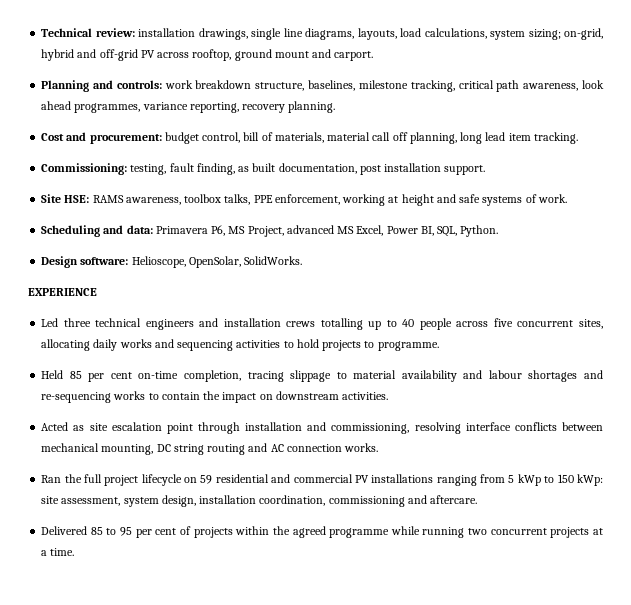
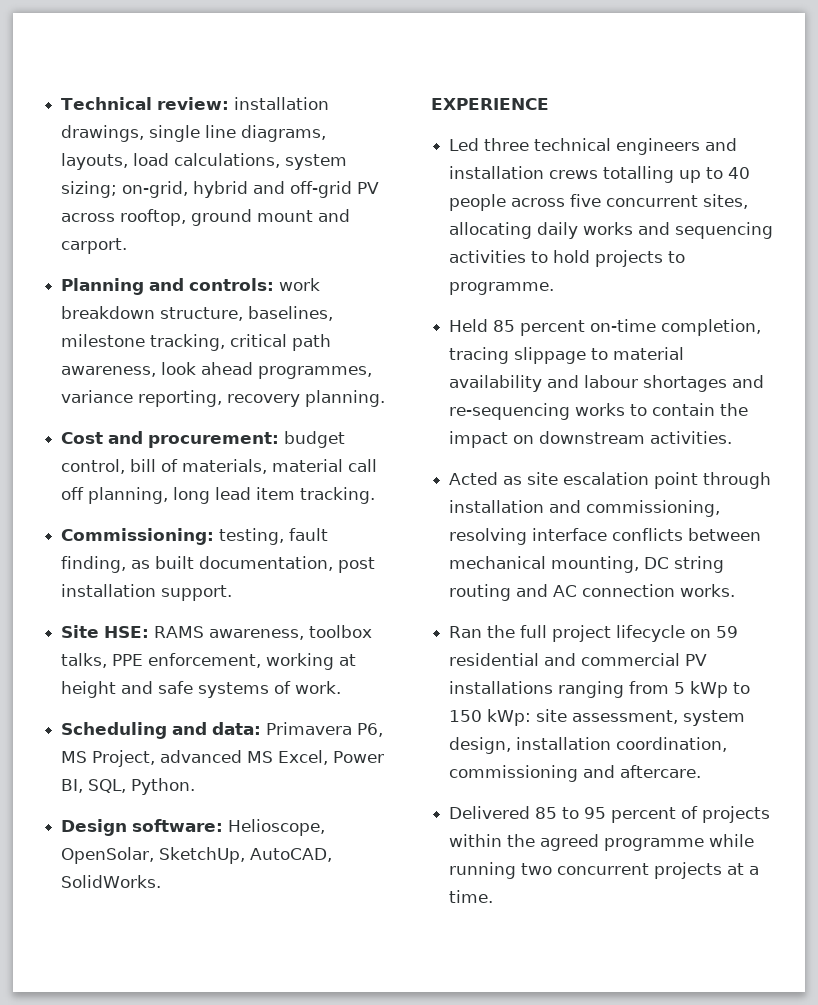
(241, 262) none -> [159,847,333,864] SketchUp, AutoCAD,
[88,372,132,382] per cent -> [520,320,586,336] percent
[135,528,177,538] per cent -> [611,807,677,823] percent

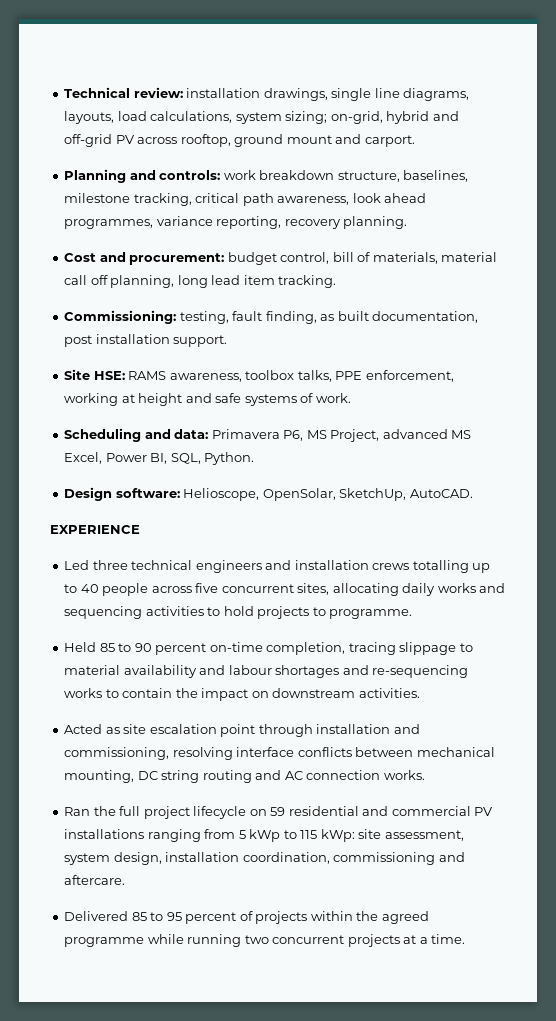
[250,848,333,862] [61,875,162,888] AutoCAD, SolidWorks. -> [409,489,473,498] AutoCAD.
(516, 326) none -> [118,643,152,652] to 90
[449,710,483,722] 150 -> [300,830,318,839] 115

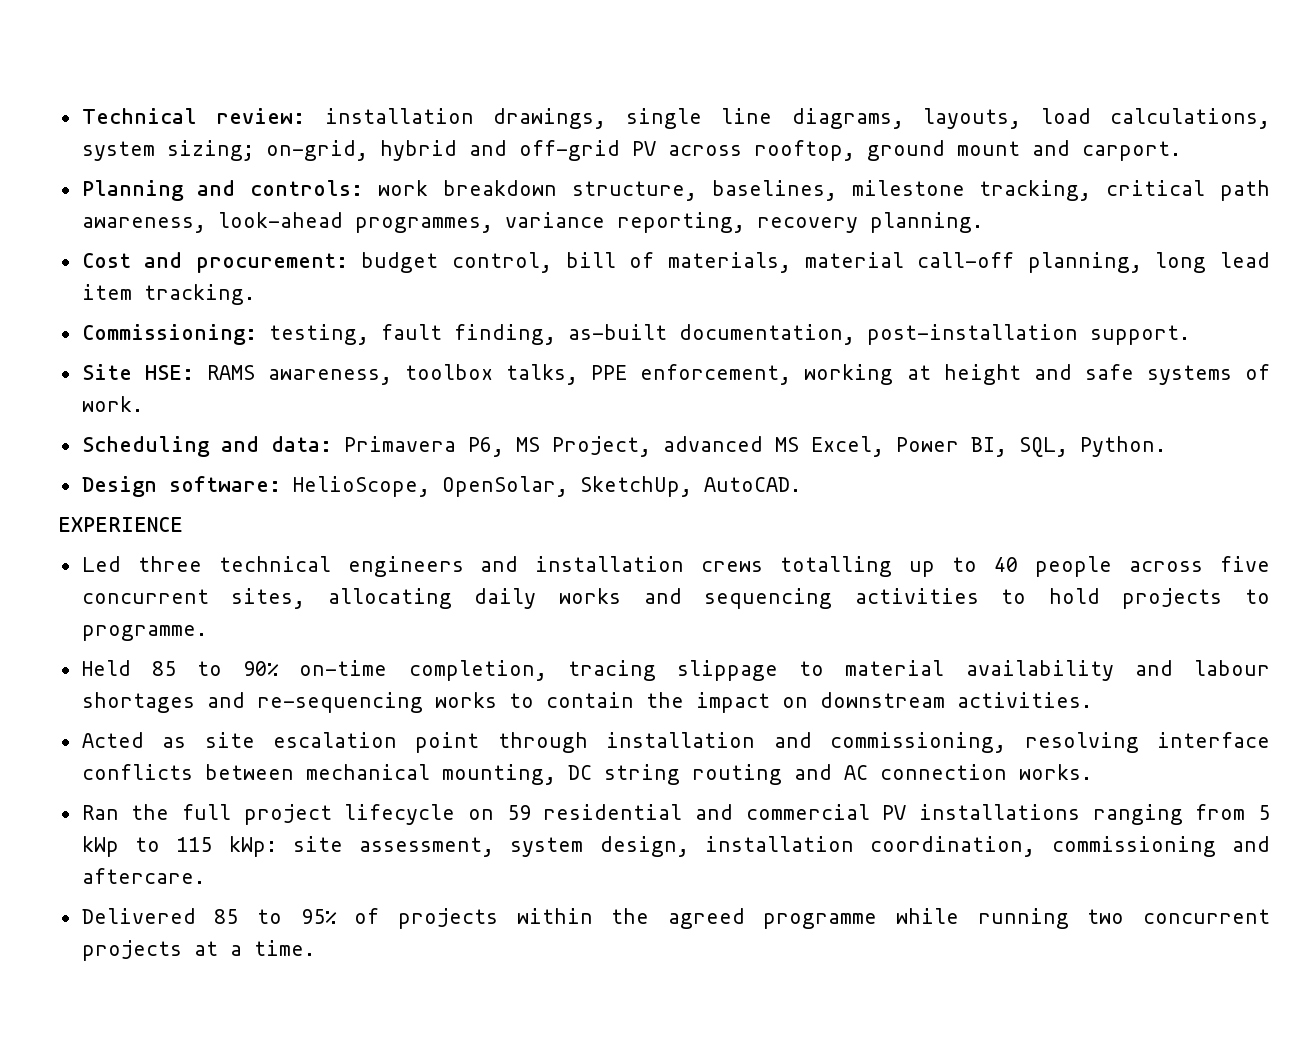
[352,193,427,203] look ahead -> [217,212,343,228] look-ahead
[64,275,108,285] call off -> [917,252,1015,268] call-off
[320,311,479,323] [64,334,170,347] as built documentation, post installation -> [567,324,1078,345] as-built documentation, post-installation
[183,488,260,501] Helioscope, -> [292,476,430,497] HelioScope,
[134,643,207,655] 90 percent -> [243,661,280,676] 90%
[166,912,237,924] 95 percent -> [300,909,337,924] 95%

